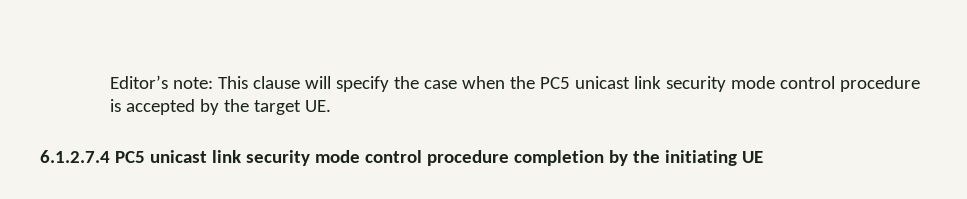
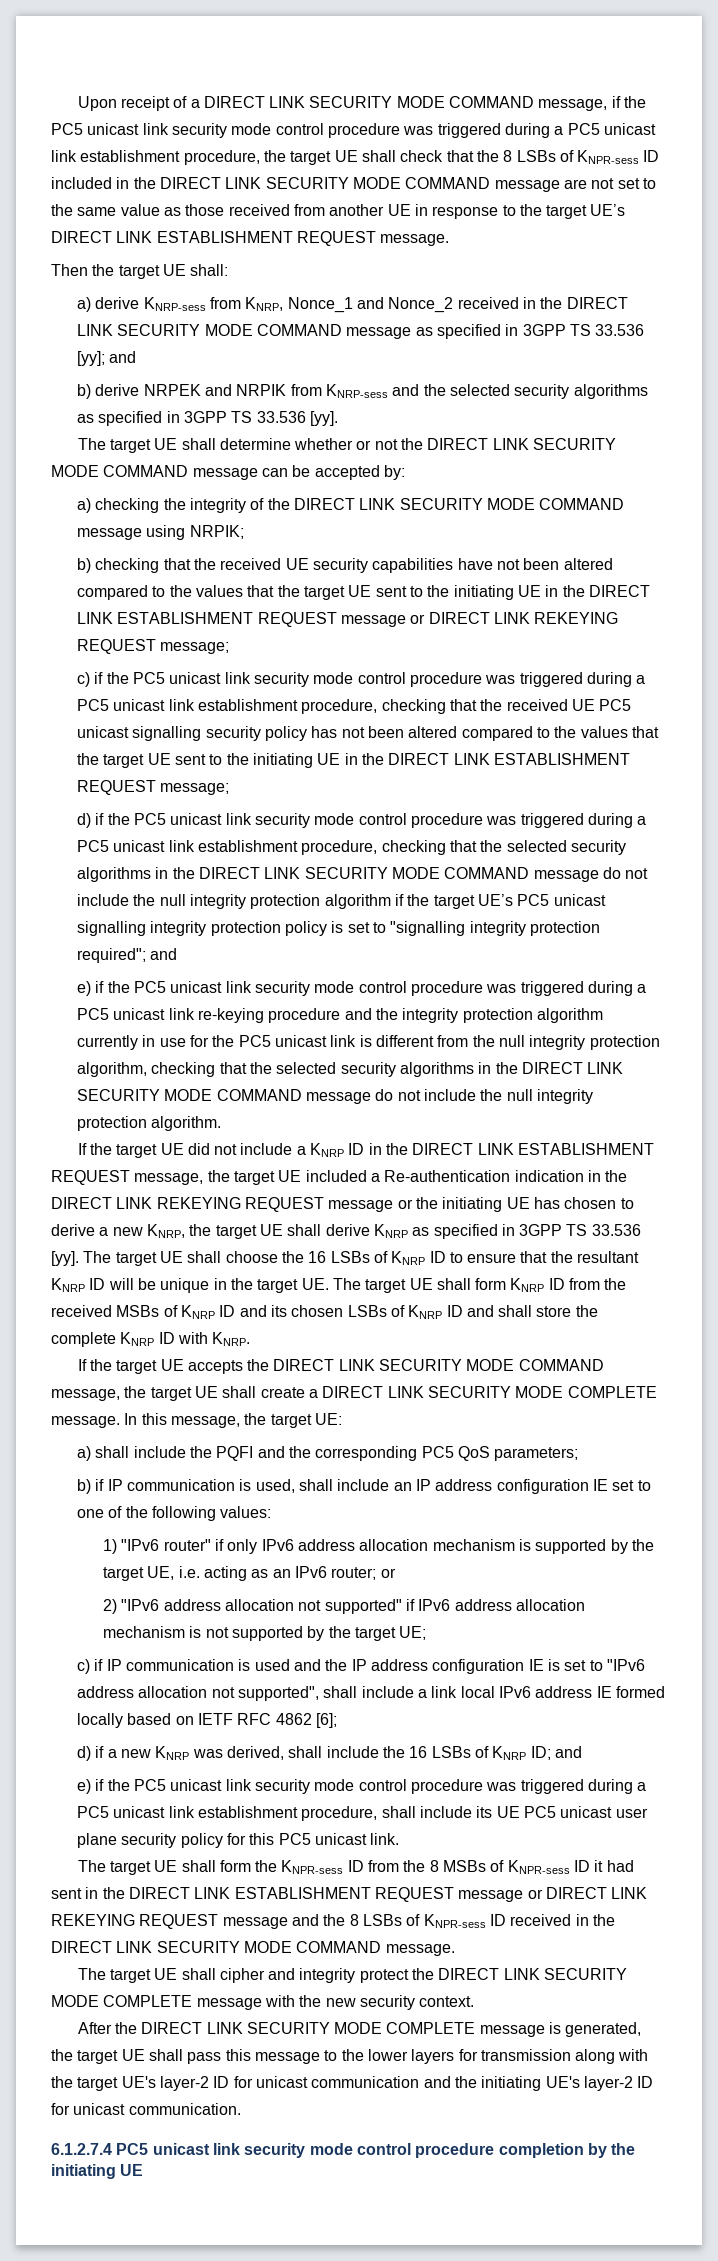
[109,75,920,92] [109,99,331,115] Editor’s note: This clause will specify the case when the PC5 unicast link security mode control procedure is accepted by the target UE. -> [77,96,647,111] [51,123,656,138] [51,150,660,165] [51,177,656,192] [51,204,626,219] [51,231,450,246] [51,264,229,279] [77,297,628,313] [77,324,645,339] [77,351,137,366] [77,384,648,399] [77,411,338,426] [77,438,617,453] [51,465,405,480] [77,498,625,513] [77,525,244,540] [77,558,613,573] [77,585,650,600] [77,612,619,627] [77,639,230,654] [77,672,646,687] [77,699,632,714] [77,726,659,741] [77,753,630,768] [77,780,230,795] [77,813,647,828] [77,840,626,855] [77,867,649,882] [77,894,606,909] [77,921,600,936] [77,948,178,963] [77,981,647,996] [77,1008,603,1023] [77,1035,660,1050] [77,1062,624,1077] [77,1089,593,1104] [77,1116,222,1131] [77,1143,655,1158] [51,1170,628,1185] [51,1197,634,1212] [51,1224,641,1239] [51,1251,640,1266] [51,1278,627,1293] [51,1305,598,1319] [51,1332,251,1347] [77,1359,604,1374] [51,1386,657,1401] [51,1413,342,1428] [77,1446,579,1461] [77,1479,651,1494] [77,1506,272,1521] [103,1539,654,1554] [103,1566,396,1581] [103,1599,585,1614] [103,1626,427,1641] [77,1659,645,1674] [77,1686,665,1701] [77,1713,337,1728] [77,1746,582,1761] [77,1779,647,1794] [77,1806,648,1821] [77,1833,400,1848] [77,1860,634,1875] [51,1887,648,1902] [51,1914,615,1929] [51,1941,455,1956] [77,1968,628,1983] [51,1995,475,2010] [77,2022,642,2037] [51,2049,649,2064] [51,2076,654,2091] [51,2103,241,2115] Upon receipt of a DIRECT LINK SECURITY MODE COMMAND message, if the PC5 unicast link security mode control procedure was triggered during a PC5 unicast link establishment procedure, the target UE shall check that the 8 LSBs of KNPR-sess ID included in the DIRECT LINK SECURITY MODE COMMAND message are not set to the same value as those received from another UE in response to the target UE’s DIRECT LINK ESTABLISHMENT REQUEST message. // Then the target UE shall: // a) derive KNRP-sess from KNRP, Nonce_1 and Nonce_2 received in the DIRECT LINK SECURITY MODE COMMAND message as specified in 3GPP TS 33.536 [yy]; and // b) derive NRPEK and NRPIK from KNRP-sess and the selected security algorithms as specified in 3GPP TS 33.536 [yy]. // The target UE shall determine whether or not the DIRECT LINK SECURITY MODE COMMAND message can be accepted by: // a) checking the integrity of the DIRECT LINK SECURITY MODE COMMAND message using NRPIK; // b) checking that the received UE security capabilities have not been altered compared to the values that the target UE sent to the initiating UE in the DIRECT LINK ESTABLISHMENT REQUEST message or DIRECT LINK REKEYING REQUEST message; // c) if the PC5 unicast link security mode control procedure was triggered during a PC5 unicast link establishment procedure, checking that the received UE PC5 unicast signalling security policy has not been altered compared to the values that the target UE sent to the initiating UE in the DIRECT LINK ESTABLISHMENT REQUEST message; // d) if the PC5 unicast link security mode control procedure was triggered during a PC5 unicast link establishment procedure, checking that the selected security algorithms in the DIRECT LINK SECURITY MODE COMMAND message do not include the null integrity protection algorithm if the target UE’s PC5 unicast signalling integrity protection policy is set to "signalling integrity protection required"; and // e) if the PC5 unicast link security mode control procedure was triggered during a PC5 unicast link re-keying procedure and the integrity protection algorithm currently in use for the PC5 unicast link is different from the null integrity protection algorithm, checking that the selected security algorithms in the DIRECT LINK SECURITY MODE COMMAND message do not include the null integrity protection algorithm. // If the target UE did not include a KNRP ID in the DIRECT LINK ESTABLISHMENT REQUEST message, the target UE included a Re-authentication indication in the DIRECT LINK REKEYING REQUEST message or the initiating UE has chosen to derive a new KNRP, the target UE shall derive KNRP as specified in 3GPP TS 33.536 [yy]. The target UE shall choose the 16 LSBs of KNRP ID to ensure that the resultant KNRP ID will be unique in the target UE. The target UE shall form KNRP ID from the received MSBs of KNRP ID and its chosen LSBs of KNRP ID and shall store the complete KNRP ID with KNRP. // If the target UE accepts the DIRECT LINK SECURITY MODE COMMAND message, the target UE shall create a DIRECT LINK SECURITY MODE COMPLETE message. In this message, the target UE: // a) shall include the PQFI and the corresponding PC5 QoS parameters; // b) if IP communication is used, shall include an IP address configuration IE set to one of the following values: // 1) "IPv6 router" if only IPv6 address allocation mechanism is supported by the target UE, i.e. acting as an IPv6 router; or // 2) "IPv6 address allocation not supported" if IPv6 address allocation mechanism is not supported by the target UE; // c) if IP communication is used and the IP address configuration IE is set to "IPv6 address allocation not supported", shall include a link local IPv6 address IE formed locally based on IETF RFC 4862 [6]; // d) if a new KNRP was derived, shall include the 16 LSBs of KNRP ID; and // e) if the PC5 unicast link security mode control procedure was triggered during a PC5 unicast link establishment procedure, shall include its UE PC5 unicast user plane security policy for this PC5 unicast link. // The target UE shall form the KNPR-sess ID from the 8 MSBs of KNPR-sess ID it had sent in the DIRECT LINK ESTABLISHMENT REQUEST message or DIRECT LINK REKEYING REQUEST message and the 8 LSBs of KNPR-sess ID received in the DIRECT LINK SECURITY MODE COMMAND message. // The target UE shall cipher and integrity protect the DIRECT LINK SECURITY MODE COMPLETE message with the new security context. // After the DIRECT LINK SECURITY MODE COMPLETE message is generated, the target UE shall pass this message to the lower layers for transmission along with the target UE's layer-2 ID for unicast communication and the initiating UE's layer-2 ID for unicast communication.

